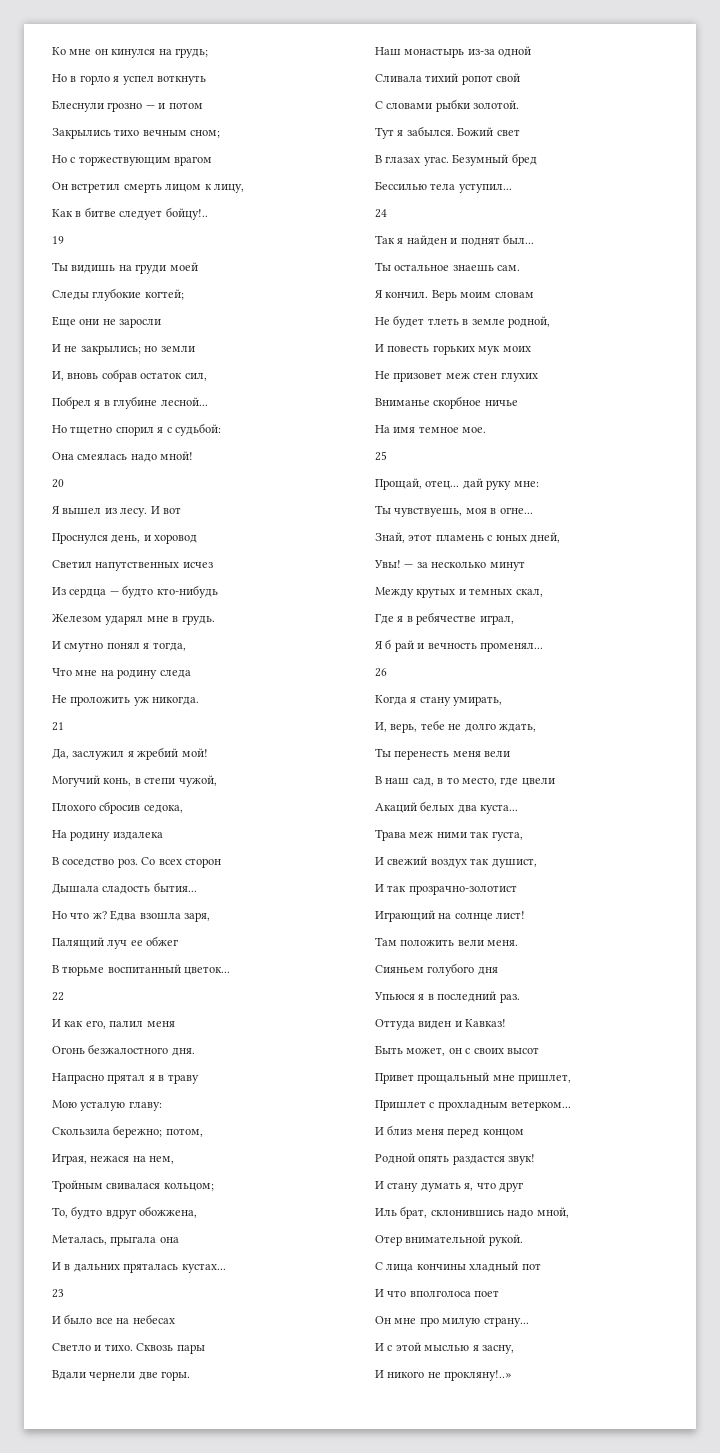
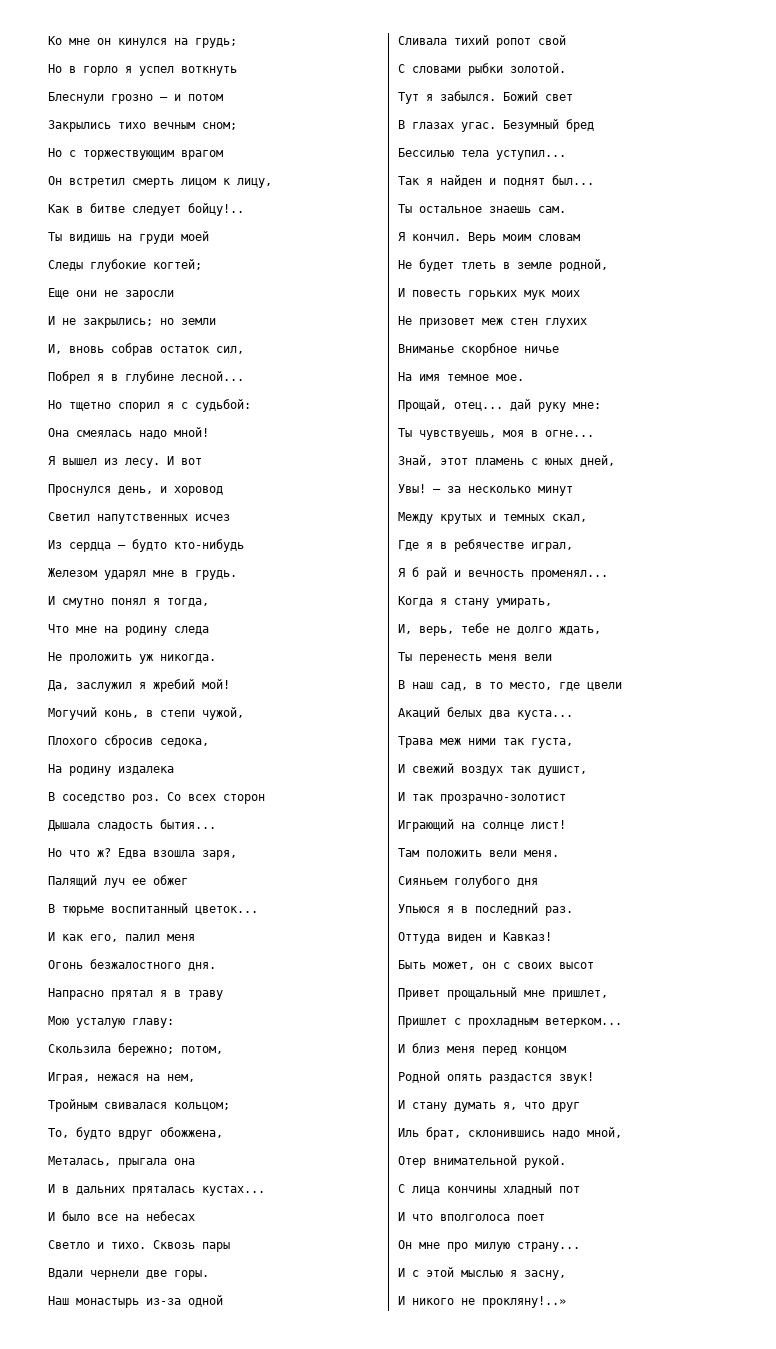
[52,236,64,244] // 19 -> (244, 209) none
[52,479,64,488] // 20 -> (209, 432) none
[52,722,64,731] // 21 -> (216, 658) none
[52,992,64,1001] // 22 -> (258, 910) none
[52,1289,64,1298] // 23 -> (265, 1191) none
[375,209,387,218] // 24 -> (566, 155) none
[375,451,387,461] // 25 -> (524, 377) none
[375,668,387,677] // 26 -> (608, 575) none

